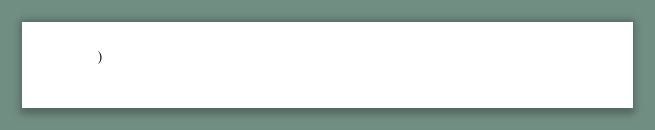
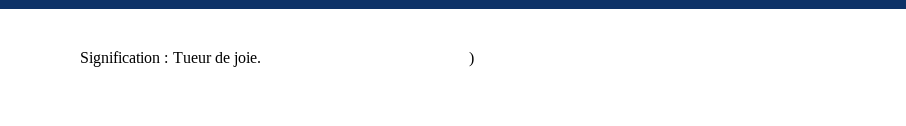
(98, 57) none -> [80,51,262,67] Signification : Tueur de joie. //

